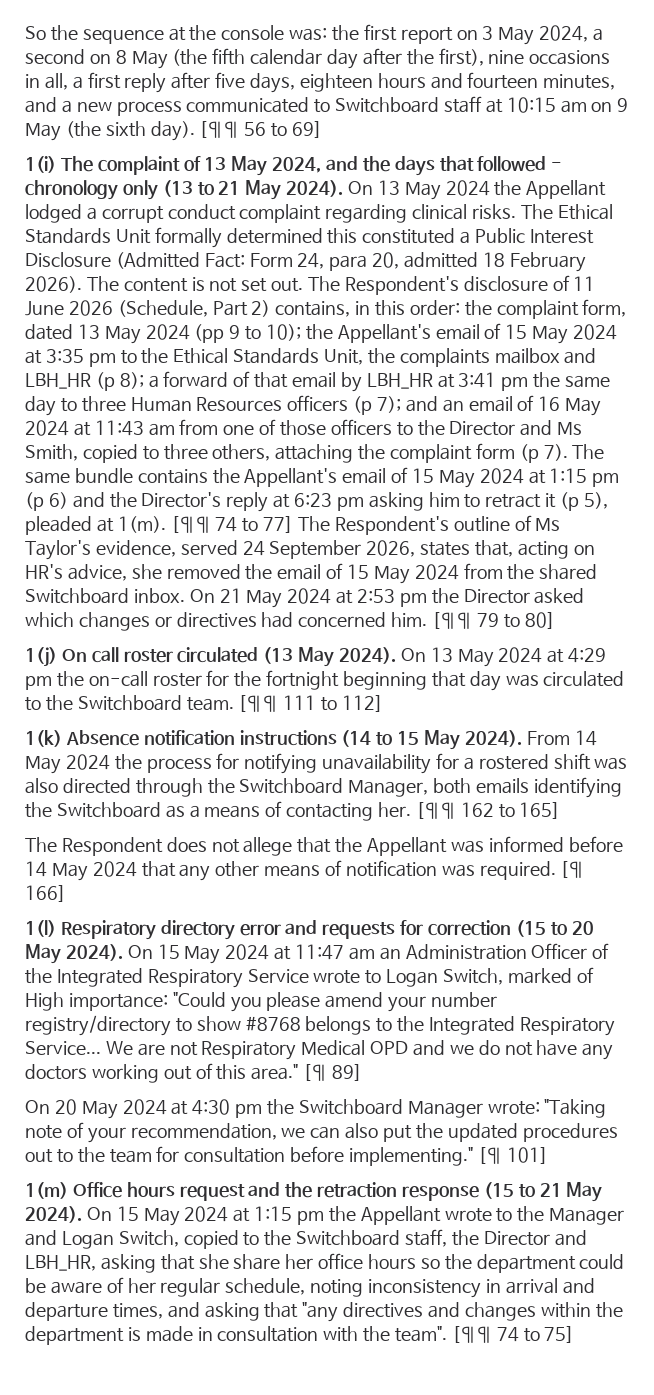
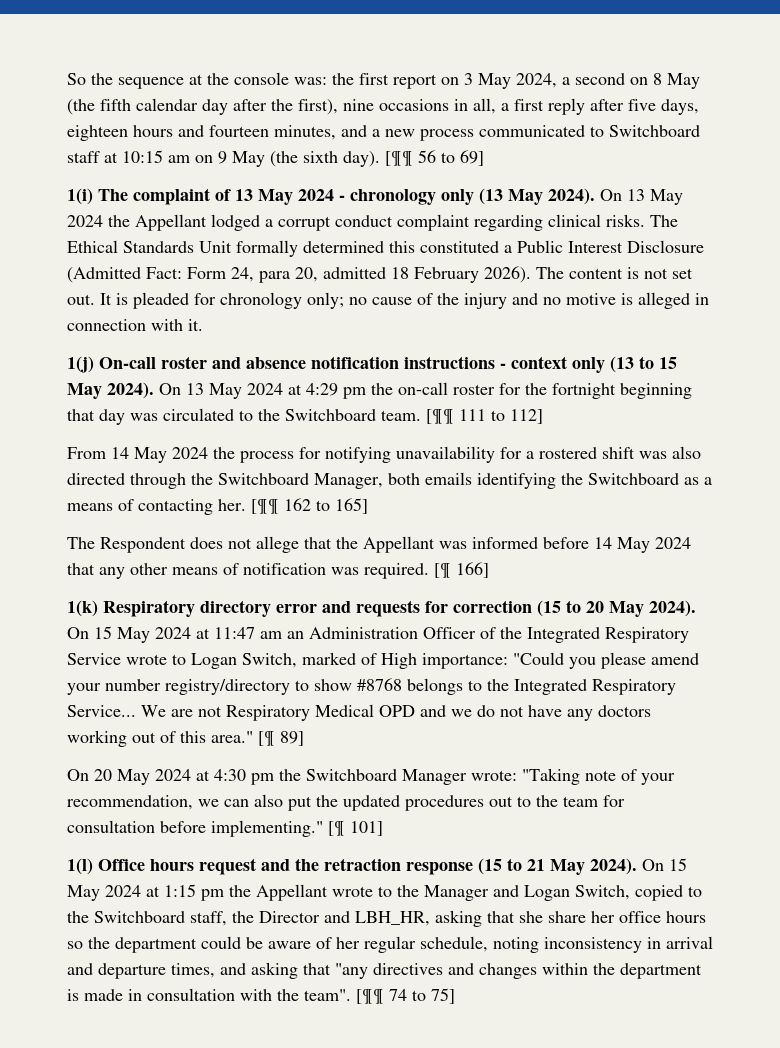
[272,156,547,176] 2024, and the days that followed -> [298,189,334,201] 2024
[197,181,241,195] to 21 -> (503, 196) none
[308,275,596,295] [25,299,627,319] [25,323,618,344] [25,348,597,367] [25,371,611,392] [25,395,602,416] [25,419,583,436] [25,443,605,463] [25,467,620,488] [25,492,608,512] [25,515,561,535] [25,540,595,560] [25,563,598,584] [25,588,585,608] [25,612,555,631] [25,647,294,667] The Respondent's disclosure of 11 June 2026 (Schedule, Part 2) contains, in this order: the complaint form, dated 13 May 2024 (pp 9 to 10); the Appellant's email of 15 May 2024 at 3:35 pm to the Ethical Standards Unit, the complaints mailbox and LBH_HR (p 8); a forward of that email by LBH_HR at 3:41 pm the same day to three Human Resources officers (p 7); and an email of 16 May 2024 at 11:43 am from one of those officers to the Director and Ms Smith, copied to three others, attaching the complaint form (p 7). The same bundle contains the Appellant's email of 15 May 2024 at 1:15 pm (p 6) and the Director's reply at 6:23 pm asking him to retract it (p 5), pleaded at 1(m). [¶¶ 74 to 77] The Respondent's outline of Ms Taylor's evidence, served 24 September 2026, states that, acting on HR's advice, she removed the email of 15 May 2024 from the shared Switchboard inbox. On 21 May 2024 at 2:53 pm the Director asked which changes or directives had concerned him. [¶¶ 79 to 80] // 1(j) On call roster circulated (13 -> [100,292,709,309] [67,319,203,331] [67,356,677,373] It is pleaded for chronology only; no cause of the injury and no motive is alleged in connection with it. // 1(j) On-call roster and absence notification instructions - context only (13 to 15
[25,730,522,750] 1(k) Absence notification instructions (14 to 15 May 2024). -> (543, 416) none
[25,920,56,937] 1(l) -> [67,600,98,617] 1(k)
[25,1182,68,1199] 1(m) -> [67,858,93,875] 1(l)

